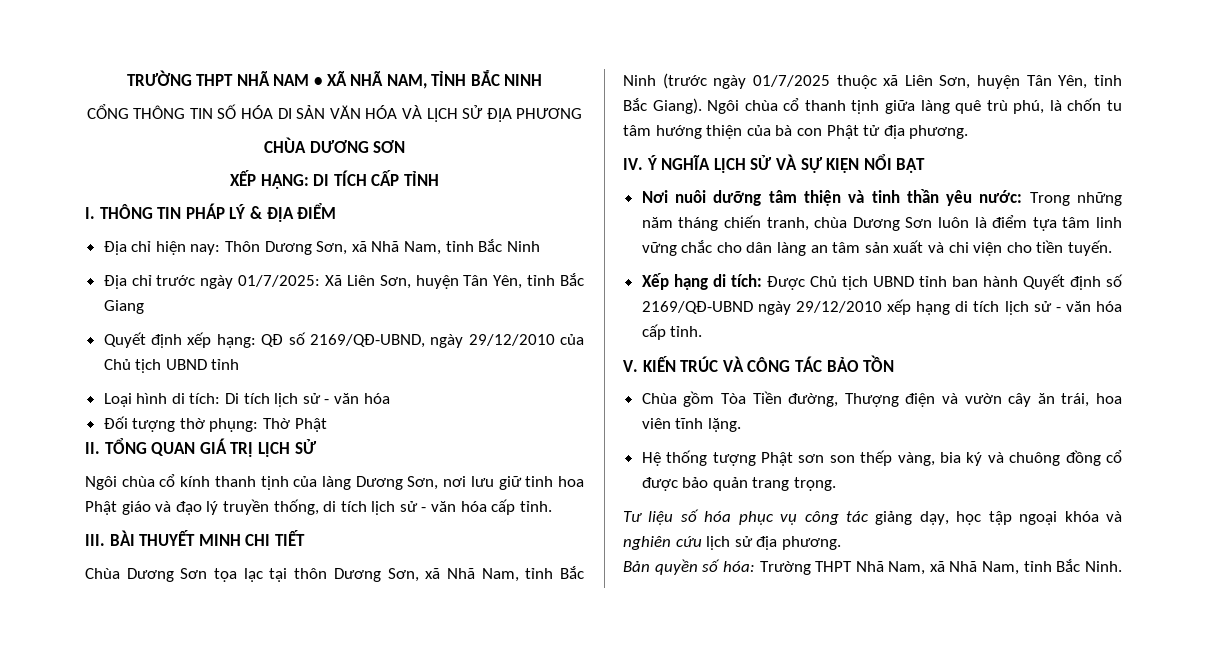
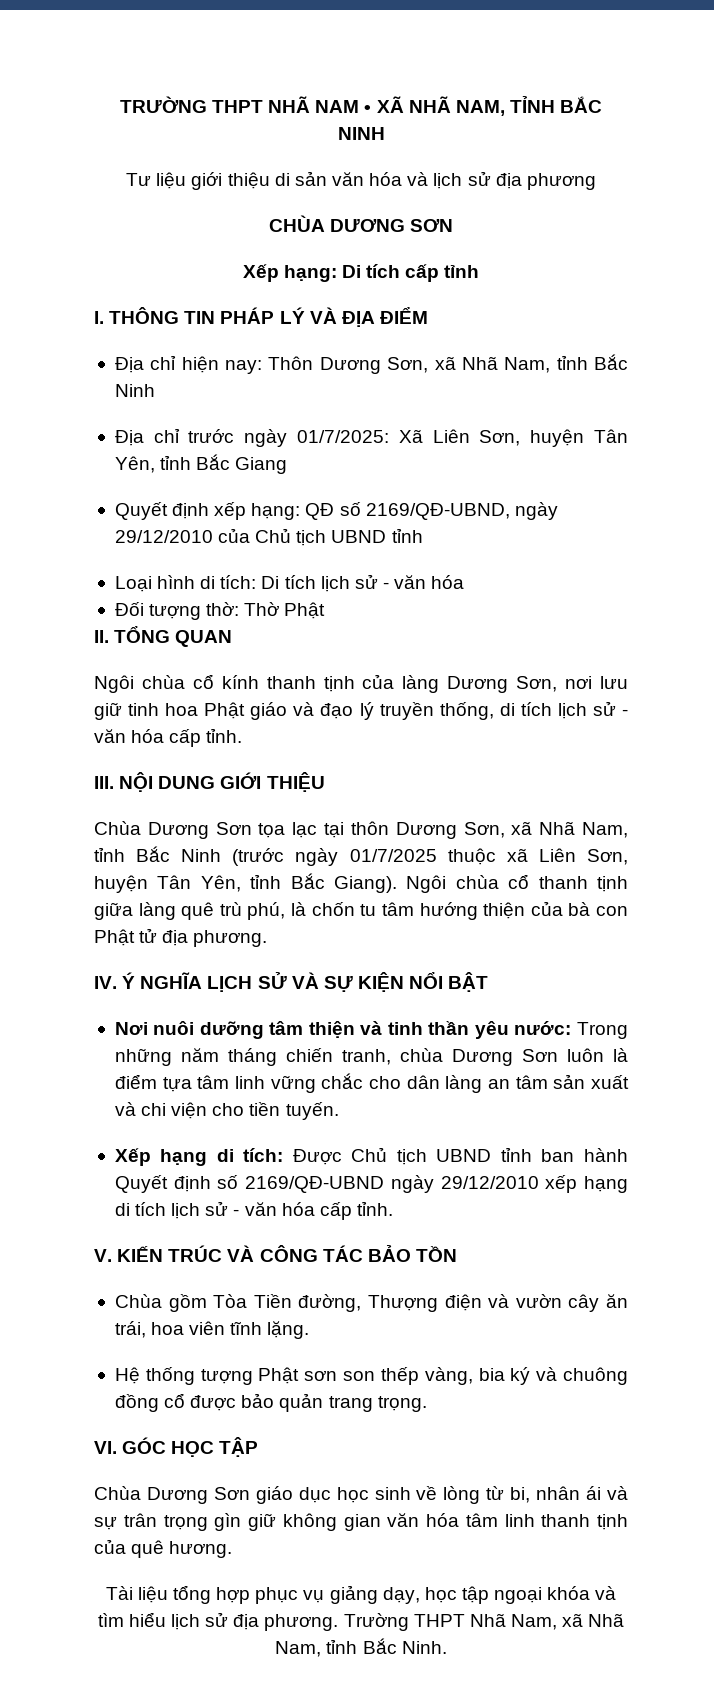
[86,104,583,122] [263,137,406,153] [230,170,439,189] CỔNG THÔNG TIN SỐ HÓA DI SẢN VĂN HÓA VÀ LỊCH SỬ ĐỊA PHƯƠNG // CHÙA DƯƠNG SƠN // XẾP HẠNG: DI TÍCH CẤP TỈNH -> [126,171,596,190] [268,215,454,232] [242,264,480,282] Tư liệu giới thiệu di sản văn hóa và lịch sử địa phương // CHÙA DƯƠNG SƠN // Xếp hạng: Di tích cấp tỉnh
[249,206,263,219] & -> [309,307,337,324] VÀ
[179,418,259,432] thờ phụng: -> [206,602,240,616] thờ:
[199,438,317,457] GIÁ TRỊ LỊCH SỬ -> (233, 638) none
[109,530,305,546] BÀI THUYẾT MINH CHI TIẾT -> [119,772,325,792] NỘI DUNG GIỚI THIỆU
[623,509,869,525] Tư liệu số hóa phục vụ công tác -> [94,1437,259,1457] [94,1486,628,1504] [94,1513,628,1531] [94,1539,233,1558] [105,1585,325,1604] VI. GÓC HỌC TẬP // Chùa Dương Sơn giáo dục học sinh về lòng từ bi, nhân ái và sự trân trọng gìn giữ không gian văn hóa tâm linh thanh tịnh của quê hương. // Tài liệu tổng hợp phục vụ
[623,536,702,550] nghiên cứu -> [97,1612,166,1627] tìm hiểu
[623,559,755,575] // Bản quyền số hóa: -> (339, 1622) none

